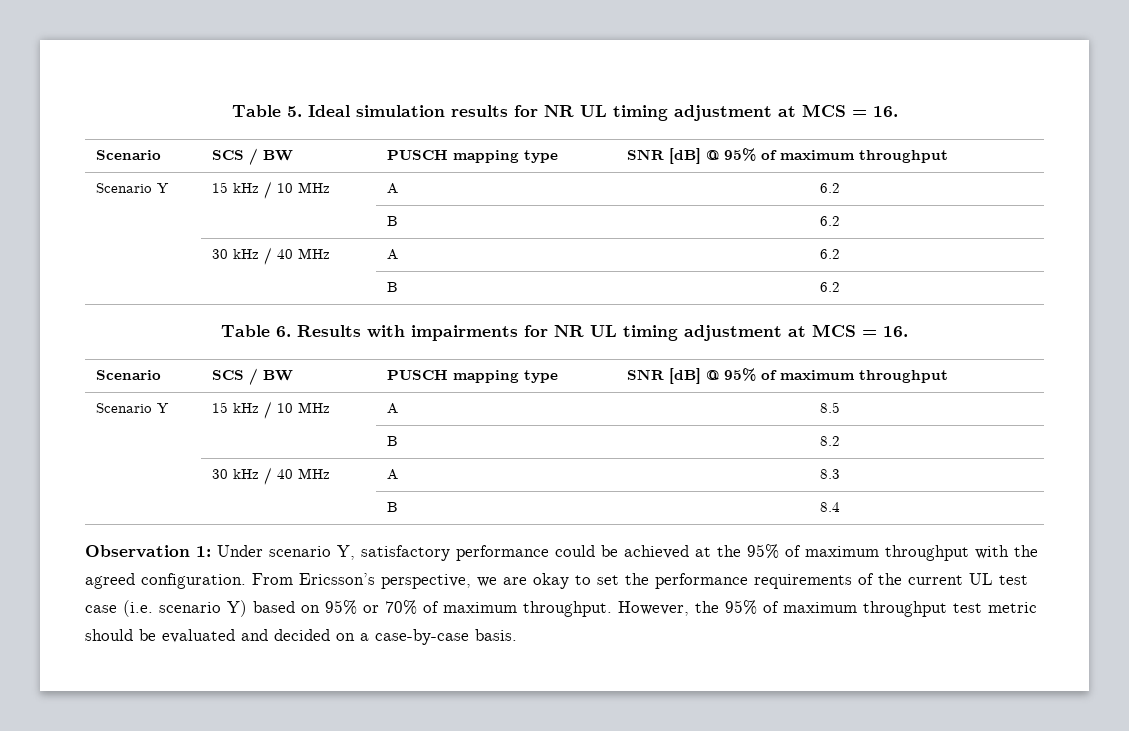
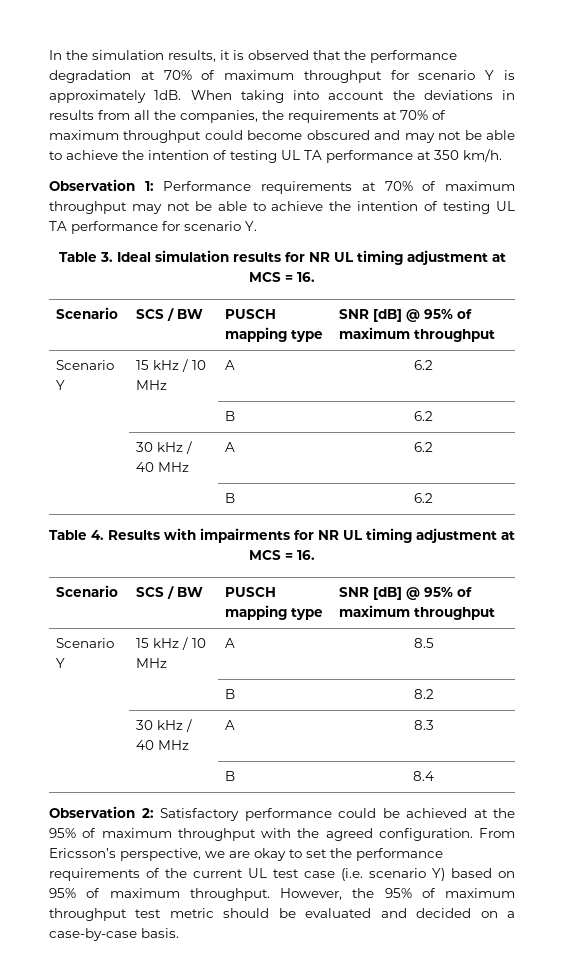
[231,105,302,117] Table 5. -> [49,50,457,63] [49,70,515,83] [49,90,515,103] [49,110,446,123] [49,130,516,143] [49,149,502,163] [49,179,515,194] [49,201,516,214] [49,221,257,234] [58,252,113,262] In the simulation results, it is observed that the performance degradation at 70% of maximum throughput for scenario Y is approximately 1dB. When taking into account the deviations in results from all the companies, the requirements at 70% of maximum throughput could become obscured and may not be able to achieve the intention of testing UL TA performance at 350 km/h. // Observation 1: Performance requirements at 70% of maximum throughput may not be able to achieve the intention of testing UL TA performance for scenario Y. // Table 3.
[276,326,291,337] 6. -> [91,530,104,540] 4.
[196,545,450,561] 1: Under scenario Y, satisfactory -> [141,808,239,821] 2: Satisfactory
[363,600,417,615] or 70% -> (76, 893) none

